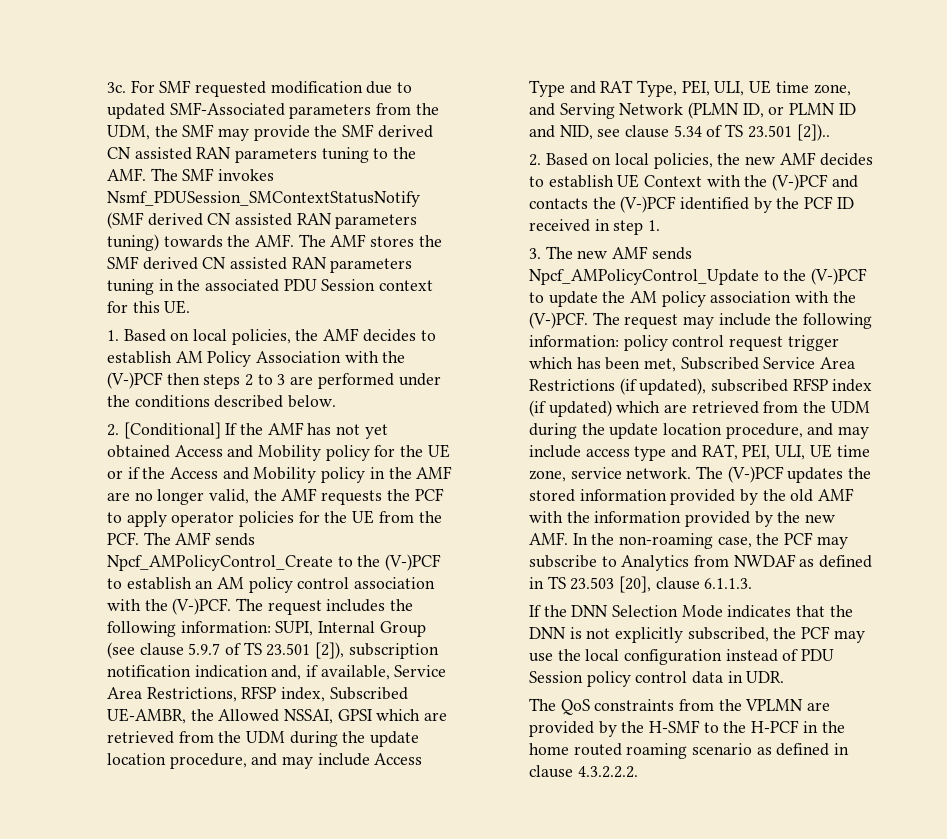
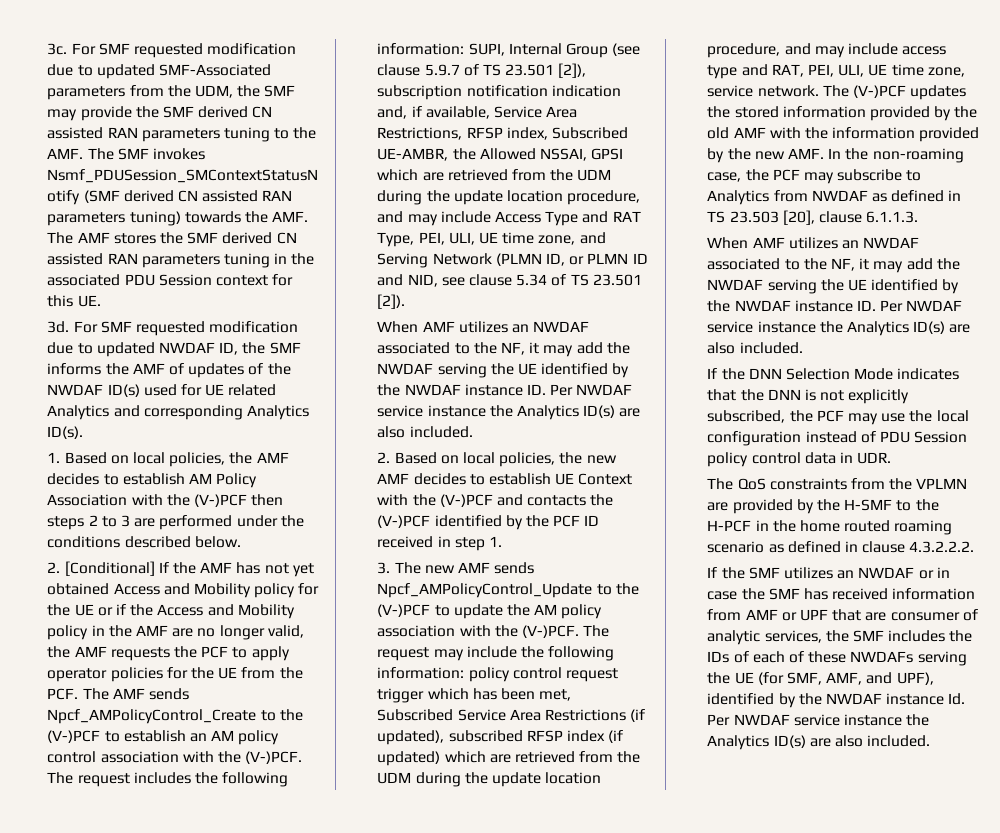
(191, 307) none -> [47,321,299,336] [47,342,301,357] [47,363,291,378] [47,384,277,397] [47,405,309,420] [47,426,84,439] // 3d. For SMF requested modification due to updated NWDAF ID, the SMF informs the AMF of updates of the NWDAF ID(s) used for UE related Analytics and corresponding Analytics ID(s).
[796,124,830,141] [2]).. -> [377,294,406,309] [377,321,590,333] [377,342,630,357] [377,363,630,378] [377,384,633,396] [377,405,641,420] [377,426,473,438] [2]). // When AMF utilizes an NWDAF associated to the NF, it may add the NWDAF serving the UE identified by the NWDAF instance ID. Per NWDAF service instance the Analytics ID(s) are also included.
(753, 583) none -> [707,237,920,249] [707,258,960,273] [707,279,960,294] [707,300,963,312] [707,321,971,336] [707,342,803,354] // When AMF utilizes an NWDAF associated to the NF, it may add the NWDAF serving the UE identified by the NWDAF instance ID. Per NWDAF service instance the Analytics ID(s) are also included.
(638, 772) none -> [707,567,950,579] [707,588,976,600] [707,609,978,621] [707,630,973,645] [707,651,967,666] [707,672,934,685] [707,693,966,708] [707,714,930,726] [707,735,931,750] // If the SMF utilizes an NWDAF or in case the SMF has received information from AMF or UPF that are consumer of analytic services, the SMF includes the IDs of each of these NWDAFs serving the UE (for SMF, AMF, and UPF), identified by the NWDAF instance Id. Per NWDAF service instance the Analytics ID(s) are also included.

